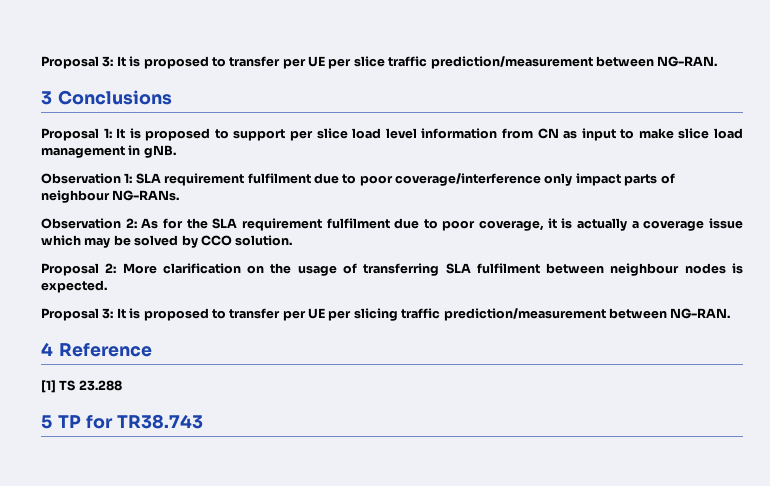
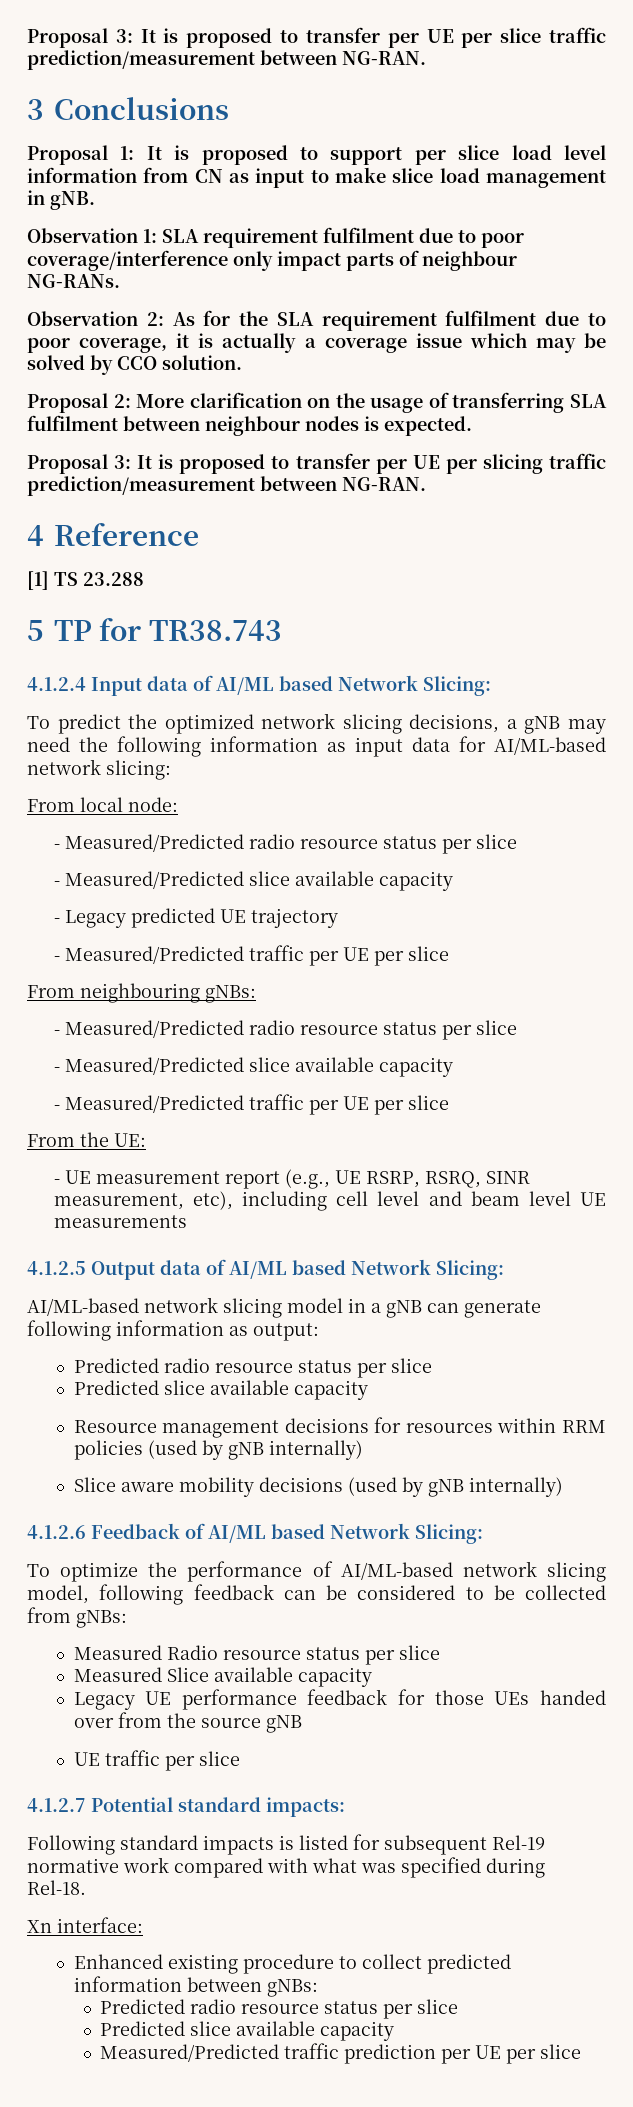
(203, 421) none -> [27,675,491,696] [27,713,606,734] [27,736,606,757] [27,759,171,780] [27,797,178,812] [53,834,517,854] [53,871,453,891] [53,908,338,928] [53,945,449,966] [27,983,256,1003] [53,1020,517,1040] [53,1057,453,1077] [53,1094,449,1115] [27,1132,146,1147] [53,1169,530,1189] [53,1191,607,1211] [53,1215,187,1228] [27,1259,504,1280] [27,1297,541,1318] [27,1320,319,1341] [73,1358,432,1378] [73,1380,368,1400] [73,1417,606,1438] [73,1440,363,1460] [73,1477,563,1497] [27,1523,483,1544] [27,1561,607,1582] [27,1584,606,1605] [27,1607,127,1628] [73,1645,440,1665] [73,1667,372,1687] [73,1689,606,1710] [73,1712,302,1733] [73,1750,240,1771] [27,1797,345,1817] [27,1834,545,1855] [27,1857,545,1878] [27,1880,86,1895] [27,1917,143,1933] [73,1954,511,1974] [73,1976,318,1997] [100,1999,459,2019] [100,2021,395,2041] [100,2043,582,2064] // 4.1.2.4 Input data of AI/ML based Network Slicing: // To predict the optimized network slicing decisions, a gNB may need the following information as input data for AI/ML-based network slicing: // From local node: // - Measured/Predicted radio resource status per slice // - Measured/Predicted slice available capacity // - Legacy predicted UE trajectory // - Measured/Predicted traffic per UE per slice // From neighbouring gNBs: // - Measured/Predicted radio resource status per slice // - Measured/Predicted slice available capacity // - Measured/Predicted traffic per UE per slice // From the UE: // - UE measurement report (e.g., UE RSRP, RSRQ, SINR measurement, etc), including cell level and beam level UE measurements // 4.1.2.5 Output data of AI/ML based Network Slicing: // AI/ML-based network slicing model in a gNB can generate following information as output: // Predicted radio resource status per slice // Predicted slice available capacity // Resource management decisions for resources within RRM policies (used by gNB internally) // Slice aware mobility decisions (used by gNB internally) // 4.1.2.6 Feedback of AI/ML based Network Slicing: // To optimize the performance of AI/ML-based network slicing model, following feedback can be considered to be collected from gNBs: // Measured Radio resource status per slice // Measured Slice available capacity // Legacy UE performance feedback for those UEs handed over from the source gNB // UE traffic per slice // 4.1.2.7 Potential standard impacts: // Following standard impacts is listed for subsequent Rel-19 normative work compared with what was specified during Rel-18. // Xn interface: // Enhanced existing procedure to collect predicted information between gNBs: // Predicted radio resource status per slice // Predicted slice available capacity // Measured/Predicted traffic prediction per UE per slice

